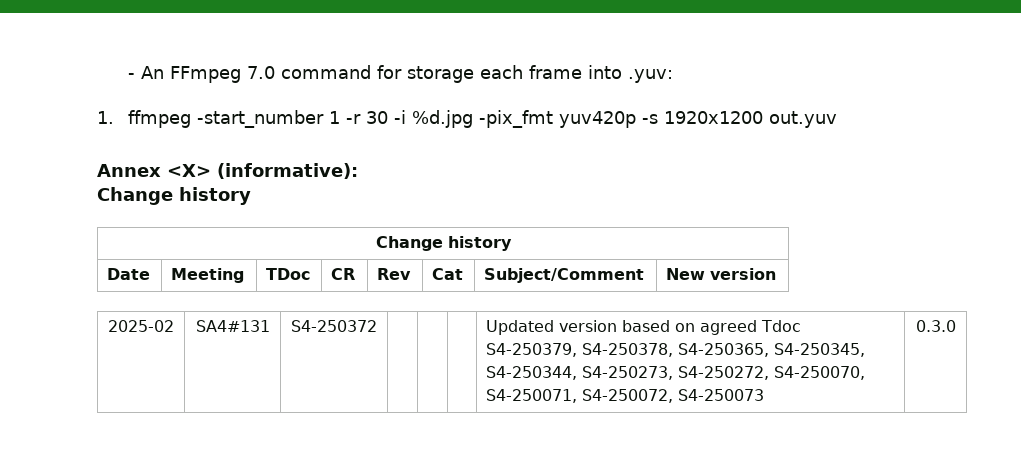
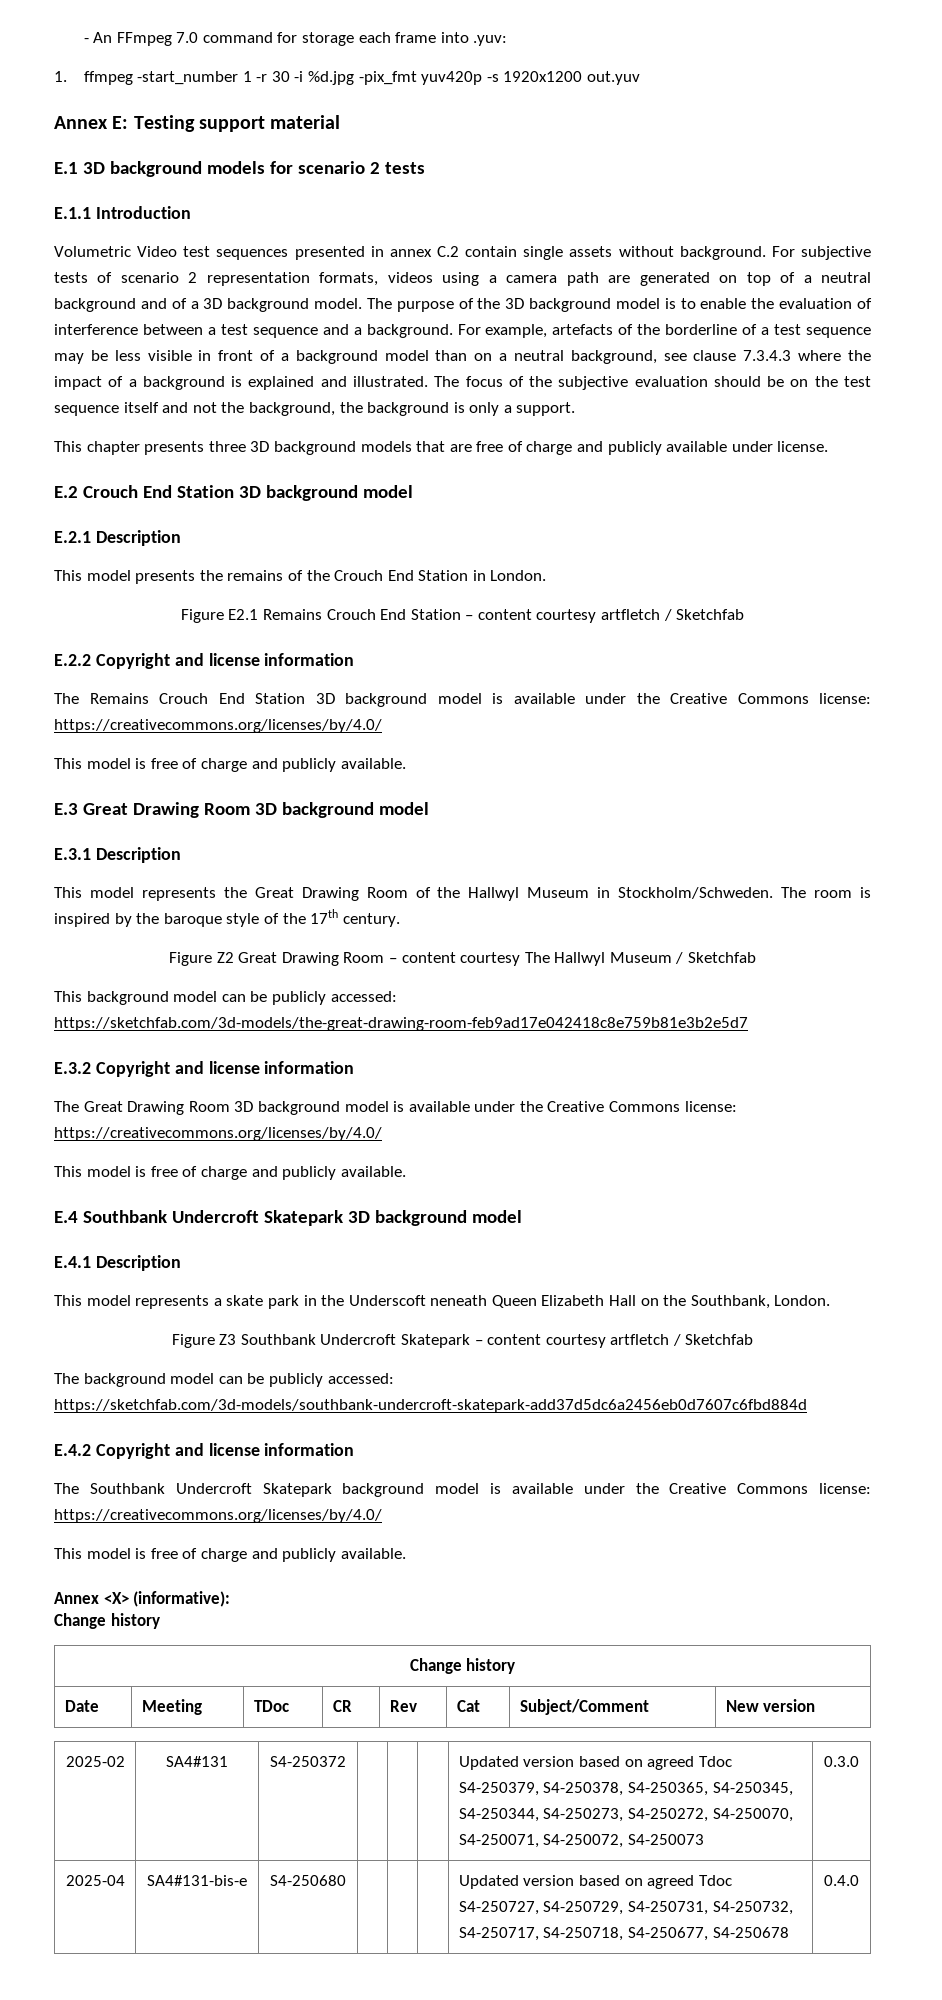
(838, 119) none -> [54,115,341,132] [54,161,425,177] [54,206,191,219] [54,246,871,260] [54,272,872,286] [54,298,873,312] [54,324,872,338] [54,350,872,364] [54,376,872,390] [54,402,576,416] [54,441,829,455] [54,485,413,501] [54,530,181,546] [54,570,547,584] [180,609,745,623] [54,653,355,669] [54,693,871,707] [54,719,382,733] [54,758,406,772] [54,802,429,818] [54,847,181,863] [54,887,871,901] [54,909,400,927] [168,952,757,966] [54,991,397,1005] [54,1017,748,1031] [54,1061,355,1077] [54,1101,737,1115] [54,1127,382,1141] [54,1166,406,1180] [54,1210,522,1226] [54,1255,181,1271] [54,1295,831,1309] [171,1334,754,1348] [54,1373,394,1387] [54,1399,807,1413] [54,1443,355,1459] [54,1483,872,1497] [54,1509,382,1523] [54,1548,406,1562] // Annex E: Testing support material // E.1 3D background models for scenario 2 tests // E.1.1 Introduction // Volumetric Video test sequences presented in annex C.2 contain single assets without background. For subjective tests of scenario 2 representation formats, videos using a camera path are generated on top of a neutral background and of a 3D background model. The purpose of the 3D background model is to enable the evaluation of interference between a test sequence and a background. For example, artefacts of the borderline of a test sequence may be less visible in front of a background model than on a neutral background, see clause 7.3.4.3 where the impact of a background is explained and illustrated. The focus of the subjective evaluation should be on the test sequence itself and not the background, the background is only a support. // This chapter presents three 3D background models that are free of charge and publicly available under license. // E.2 Crouch End Station 3D background model // E.2.1 Description // This model presents the remains of the Crouch End Station in London. // Figure E2.1 Remains Crouch End Station – content courtesy artfletch / Sketchfab // E.2.2 Copyright and license information // The Remains Crouch End Station 3D background model is available under the Creative Commons license: https://creativecommons.org/licenses/by/4.0/ // This model is free of charge and publicly available. // E.3 Great Drawing Room 3D background model // E.3.1 Description // This model represents the Great Drawing Room of the Hallwyl Museum in Stockholm/Schweden. The room is inspired by the baroque style of the 17th century. // Figure Z2 Great Drawing Room – content courtesy The Hallwyl Museum / Sketchfab // This background model can be publicly accessed: https://sketchfab.com/3d-models/the-great-drawing-room-feb9ad17e042418c8e759b81e3b2e5d7 // E.3.2 Copyright and license information // The Great Drawing Room 3D background model is available under the Creative Commons license: https://creativecommons.org/licenses/by/4.0/ // This model is free of charge and publicly available. // E.4 Southbank Undercroft Skatepark 3D background model // E.4.1 Description // This model represents a skate park in the Underscoft neneath Queen Elizabeth Hall on the Southbank, London. // Figure Z3 Southbank Undercroft Skatepark – content courtesy artfletch / Sketchfab // The background model can be publicly accessed: https://sketchfab.com/3d-models/southbank-undercroft-skatepark-add37d5dc6a2456eb0d7607c6fbd884d // E.4.2 Copyright and license information // The Southbank Undercroft Skatepark background model is available under the Creative Commons license: https://creativecommons.org/licenses/by/4.0/ // This model is free of charge and publicly available.
(956, 326) none -> [65,1875,125,1886] [147,1875,247,1886] [270,1875,346,1886] [458,1875,732,1889] [458,1901,793,1915] [458,1927,789,1941] [824,1875,859,1886] // 2025-04 | SA4#131-bis-e | S4-250680 | | | | Updated version based on agreed Tdoc S4-250727, S4-250729, S4-250731, S4-250732, S4-250717, S4-250718, S4-250677, S4-250678 | 0.4.0

